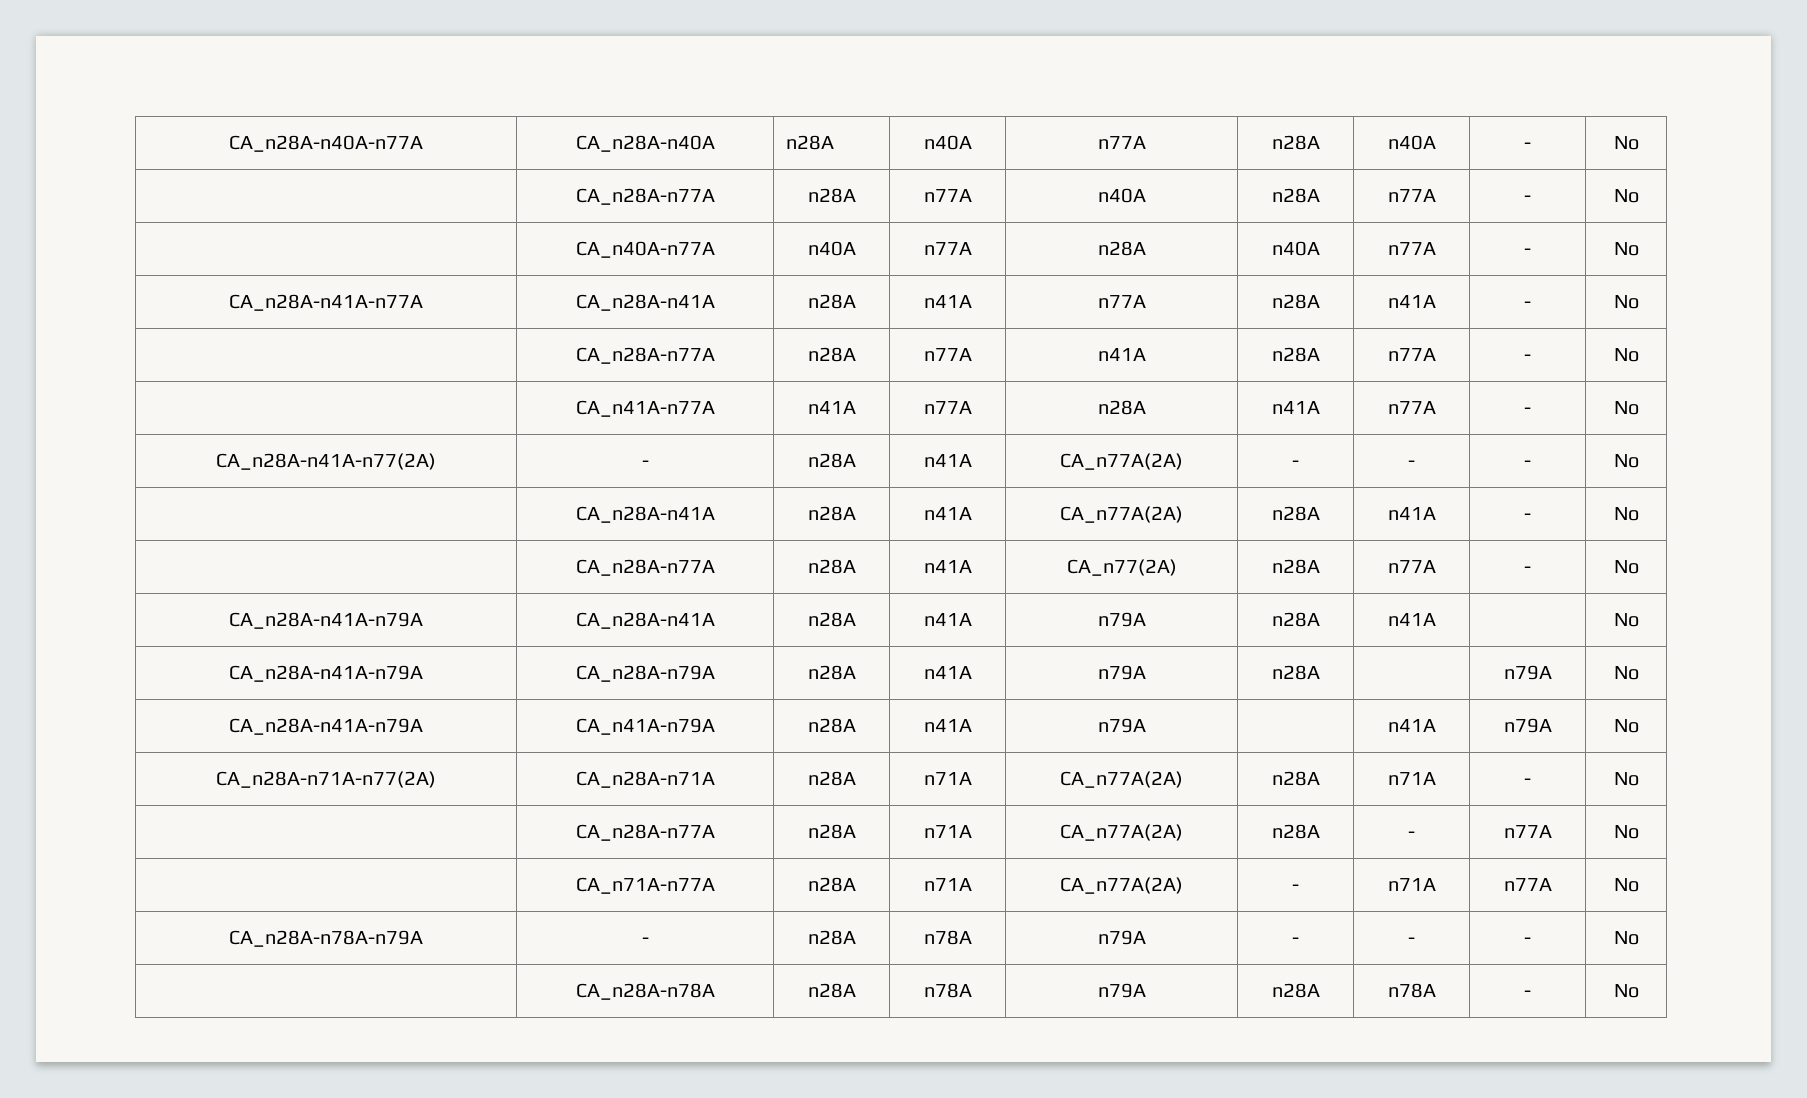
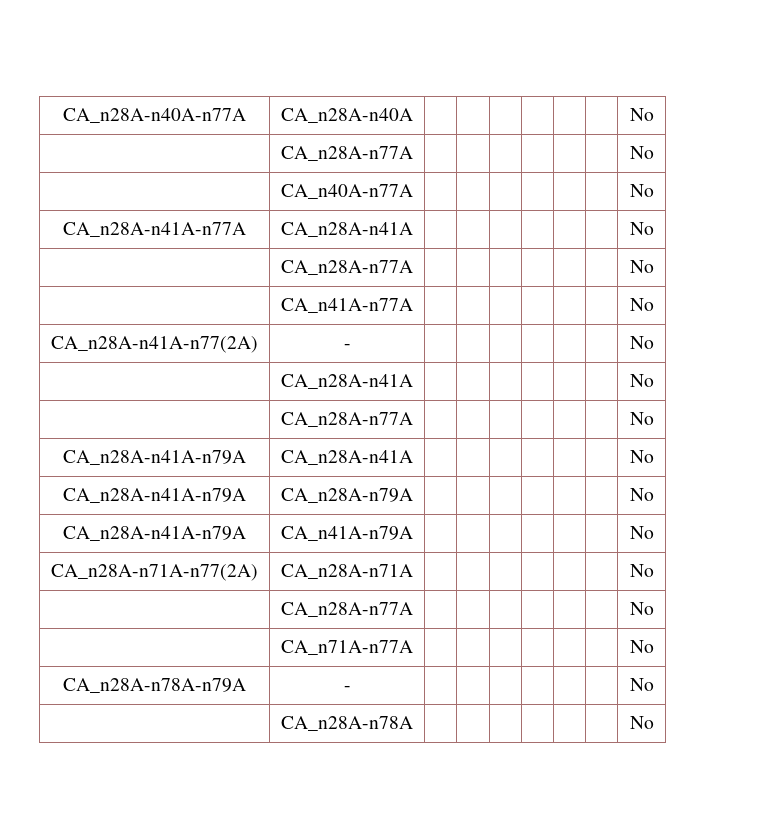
[786,135,835,150] [923,135,972,150] [1097,136,1146,149] [1271,135,1320,150] [1387,135,1436,150] [1524,142,1531,149] [1613,136,1639,150] [575,188,715,205] [807,188,856,203] [923,189,972,202] [1097,188,1146,203] [1271,188,1320,203] [1387,189,1436,202] [1524,195,1531,202] [1613,189,1639,203] [575,241,715,258] [807,241,856,256] [923,242,972,255] [1097,241,1146,256] [1271,241,1320,256] [1387,242,1436,255] [1524,248,1531,255] [1613,242,1639,256] [229,294,423,311] [575,294,715,311] [807,294,856,309] [923,295,972,308] [1097,295,1146,308] [1271,294,1320,309] [1387,295,1436,308] [1524,301,1531,308] [1613,295,1639,309] [575,347,715,364] [807,347,856,362] [923,348,972,361] [1097,348,1146,361] [1271,347,1320,362] [1387,348,1436,361] [1524,354,1531,361] [1613,348,1639,362] [575,400,715,417] [807,401,856,414] [923,401,972,414] [1097,400,1146,415] [1271,401,1320,414] [1387,401,1436,414] [1524,407,1531,414] [1613,401,1639,415] [216,453,436,470] [641,460,649,467] [807,453,856,468] [923,454,972,467] [1060,453,1183,470] [1292,460,1299,467] [1408,460,1415,467] [1524,460,1531,467] [1613,454,1639,468] [575,506,715,523] [807,506,856,521] [923,507,972,520] [1060,506,1183,523] [1271,506,1320,521] [1387,507,1436,520] [1524,513,1531,520] [1613,507,1639,521] [575,559,715,576] [807,559,856,574] [923,560,972,573] [1066,559,1177,576] [1271,559,1320,574] [1387,560,1436,573] [1524,566,1531,573] [1613,560,1639,574] [229,612,423,629] [575,612,715,629] [807,612,856,627] [923,613,972,626] [1097,612,1146,627] [1271,612,1320,627] [1387,613,1436,626] [1613,613,1639,627] [229,665,423,682] [575,665,715,682] [807,665,856,680] [923,666,972,679] [1097,665,1146,680] [1271,665,1320,680] [1503,665,1552,680] [1613,666,1639,680] [229,718,423,735] [575,718,715,735] [807,718,856,733] [923,719,972,732] [1097,718,1146,733] [1387,719,1436,732] [1503,718,1552,733] [1613,719,1639,733] [216,771,436,788] [575,771,715,788] [807,771,856,786] [923,772,972,785] [1060,771,1183,788] [1271,771,1320,786] [1387,772,1436,785] [1524,778,1531,785] [1613,772,1639,786] [575,824,715,841] [807,824,856,839] [923,825,972,838] [1060,824,1183,841] [1271,824,1320,839] [1408,831,1415,838] [1503,825,1552,838] [1613,825,1639,839] [575,877,715,894] [807,877,856,892] [923,878,972,891] [1060,877,1183,894] [1292,884,1299,891] [1387,878,1436,891] [1503,878,1552,891] [1613,878,1639,892] [229,930,423,947] [641,937,649,944] [807,930,856,945] [923,930,972,945] [1097,930,1146,945] [1292,937,1299,944] [1408,937,1415,944] [1524,937,1531,944] [1613,931,1639,945] [575,983,715,1000] [807,983,856,998] [923,983,972,998] [1097,983,1146,998] [1271,983,1320,998] [1387,983,1436,998] [1524,990,1531,997] n28A | n40A | n77A | n28A | n40A | - | No // | CA_n28A-n77A | n28A | n77A | n40A | n28A | n77A | - | No // | CA_n40A-n77A | n40A | n77A | n28A | n40A | n77A | - | No // CA_n28A-n41A-n77A | CA_n28A-n41A | n28A | n41A | n77A | n28A | n41A | - | No // | CA_n28A-n77A | n28A | n77A | n41A | n28A | n77A | - | No // | CA_n41A-n77A | n41A | n77A | n28A | n41A | n77A | - | No // CA_n28A-n41A-n77(2A) | - | n28A | n41A | CA_n77A(2A) | - | - | - | No // | CA_n28A-n41A | n28A | n41A | CA_n77A(2A) | n28A | n41A | - | No // | CA_n28A-n77A | n28A | n41A | CA_n77(2A) | n28A | n77A | - | No // CA_n28A-n41A-n79A | CA_n28A-n41A | n28A | n41A | n79A | n28A | n41A | | No // CA_n28A-n41A-n79A | CA_n28A-n79A | n28A | n41A | n79A | n28A | | n79A | No // CA_n28A-n41A-n79A | CA_n41A-n79A | n28A | n41A | n79A | | n41A | n79A | No // CA_n28A-n71A-n77(2A) | CA_n28A-n71A | n28A | n71A | CA_n77A(2A) | n28A | n71A | - | No // | CA_n28A-n77A | n28A | n71A | CA_n77A(2A) | n28A | - | n77A | No // | CA_n71A-n77A | n28A | n71A | CA_n77A(2A) | - | n71A | n77A | No // CA_n28A-n78A-n79A | - | n28A | n78A | n79A | - | - | - | No // | CA_n28A-n78A | n28A | n78A | n79A | n28A | n78A | - -> [629,108,654,121] [281,146,413,161] [629,146,654,159] [281,184,413,199] [629,184,654,197] [63,222,246,237] [281,222,413,237] [629,222,654,235] [281,260,413,275] [629,260,654,273] [281,298,413,313] [629,298,654,311] [51,336,258,353] [343,344,351,349] [629,336,654,349] [281,374,413,389] [629,374,654,387] [281,412,413,427] [629,412,654,425] [63,450,246,465] [281,450,413,465] [629,450,654,463] [63,488,246,503] [281,488,413,503] [629,488,654,501] [63,526,246,541] [281,526,413,541] [629,526,654,539] [51,564,258,581] [281,564,413,579] [629,564,654,577] [281,602,413,617] [629,602,654,615] [281,640,413,655] [629,640,654,653] [63,678,246,693] [343,686,351,691] [629,678,654,691] [281,716,413,731] | | | | | | No // | CA_n28A-n77A | | | | | | | No // | CA_n40A-n77A | | | | | | | No // CA_n28A-n41A-n77A | CA_n28A-n41A | | | | | | | No // | CA_n28A-n77A | | | | | | | No // | CA_n41A-n77A | | | | | | | No // CA_n28A-n41A-n77(2A) | - | | | | | | | No // | CA_n28A-n41A | | | | | | | No // | CA_n28A-n77A | | | | | | | No // CA_n28A-n41A-n79A | CA_n28A-n41A | | | | | | | No // CA_n28A-n41A-n79A | CA_n28A-n79A | | | | | | | No // CA_n28A-n41A-n79A | CA_n41A-n79A | | | | | | | No // CA_n28A-n71A-n77(2A) | CA_n28A-n71A | | | | | | | No // | CA_n28A-n77A | | | | | | | No // | CA_n71A-n77A | | | | | | | No // CA_n28A-n78A-n79A | - | | | | | | | No // | CA_n28A-n78A | | | | | |

